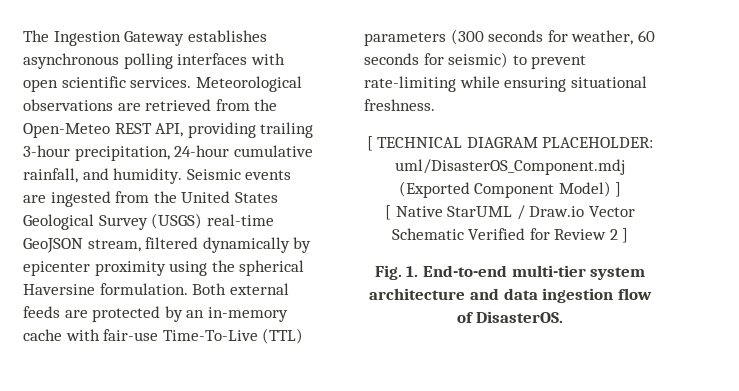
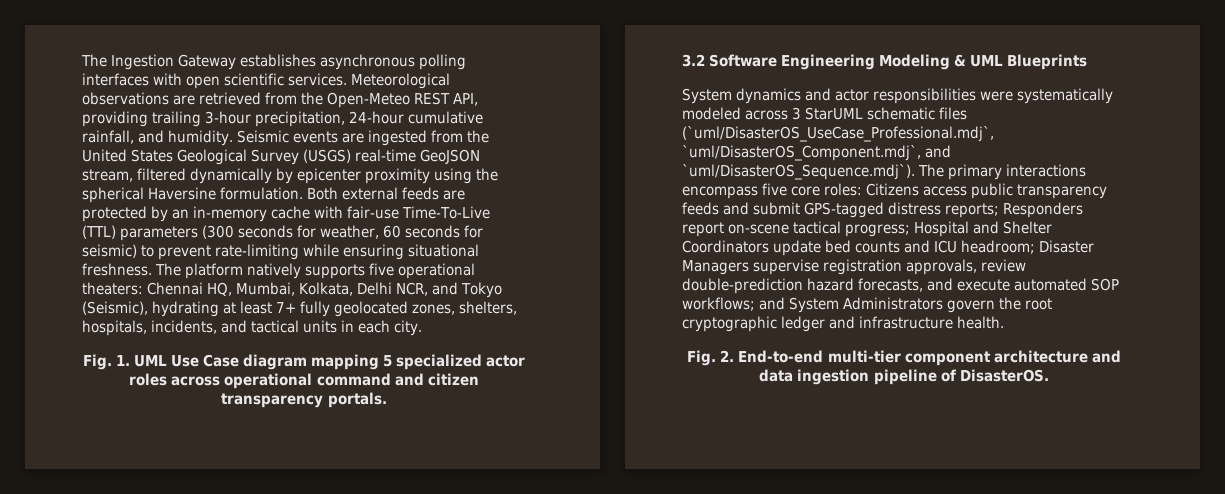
[366,136,654,151] [395,159,625,175] [398,181,622,198] [385,205,635,220] [391,228,629,243] [374,265,419,280] // [ TECHNICAL DIAGRAM PLACEHOLDER: uml/DisasterOS_Component.mdj (Exported Component Model) ] // [ Native StarUML / Draw.io Vector Schematic Verified for Review 2 ] // Fig. 1. -> [155,263,476,279] [82,282,503,298] [82,301,518,317] [82,320,423,336] [82,354,526,370] [129,373,479,389] [221,392,387,408] [682,54,1088,70] [682,88,1114,104] [682,107,968,120] [682,126,994,142] [682,145,952,161] [682,164,1087,180] [682,183,1108,199] [682,202,1084,218] [682,221,1053,237] [682,240,1095,256] [682,259,1027,275] [682,278,1120,294] [682,297,1053,313] [682,316,1005,332] [687,350,735,366] The platform natively supports five operational theaters: Chennai HQ, Mumbai, Kolkata, Delhi NCR, and Tokyo (Seismic), hydrating at least 7+ fully geolocated zones, shelters, hospitals, incidents, and tactical units in each city. // Fig. 1. UML Use Case diagram mapping 5 specialized actor roles across operational command and citizen transparency portals. // 3.2 Software Engineering Modeling & UML Blueprints // System dynamics and actor responsibilities were systematically modeled across 3 StarUML schematic files (`uml/DisasterOS_UseCase_Professional.mdj`, `uml/DisasterOS_Component.mdj`, and `uml/DisasterOS_Sequence.mdj`). The primary interactions encompass five core roles: Citizens access public transparency feeds and submit GPS-tagged distress reports; Responders report on-scene tactical progress; Hospital and Shelter Coordinators update bed counts and ICU headroom; Disaster Managers supervise registration approvals, review double-prediction hazard forecasts, and execute automated SOP workflows; and System Administrators govern the root cryptographic ledger and infrastructure health. // Fig. 2.
[590,267,646,280] system -> [904,351,991,366] component
[617,288,652,300] flow -> [873,369,937,385] pipeline

